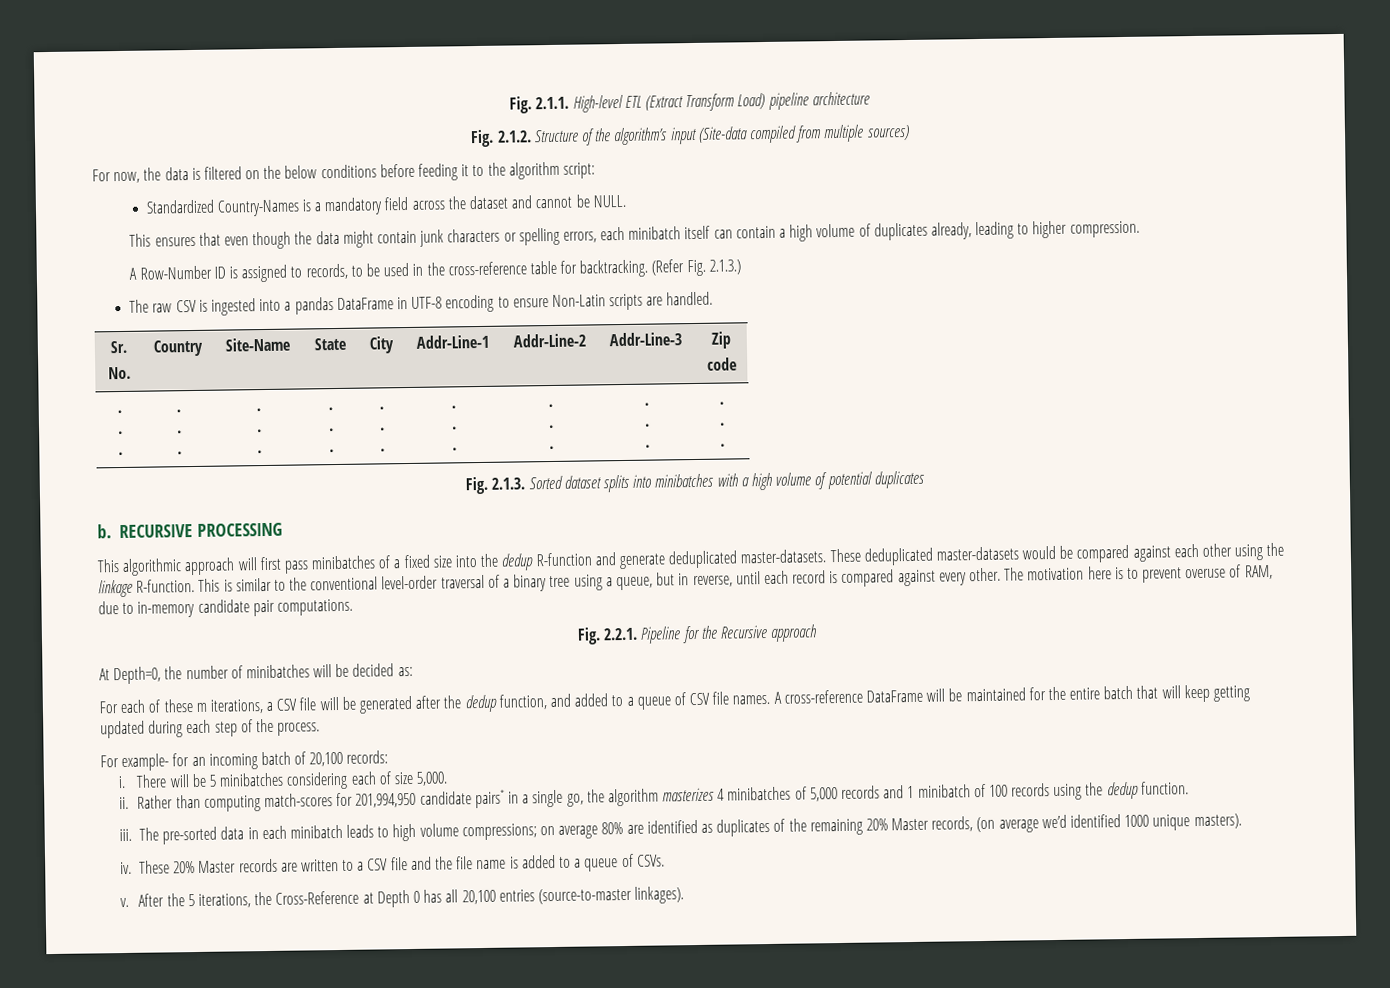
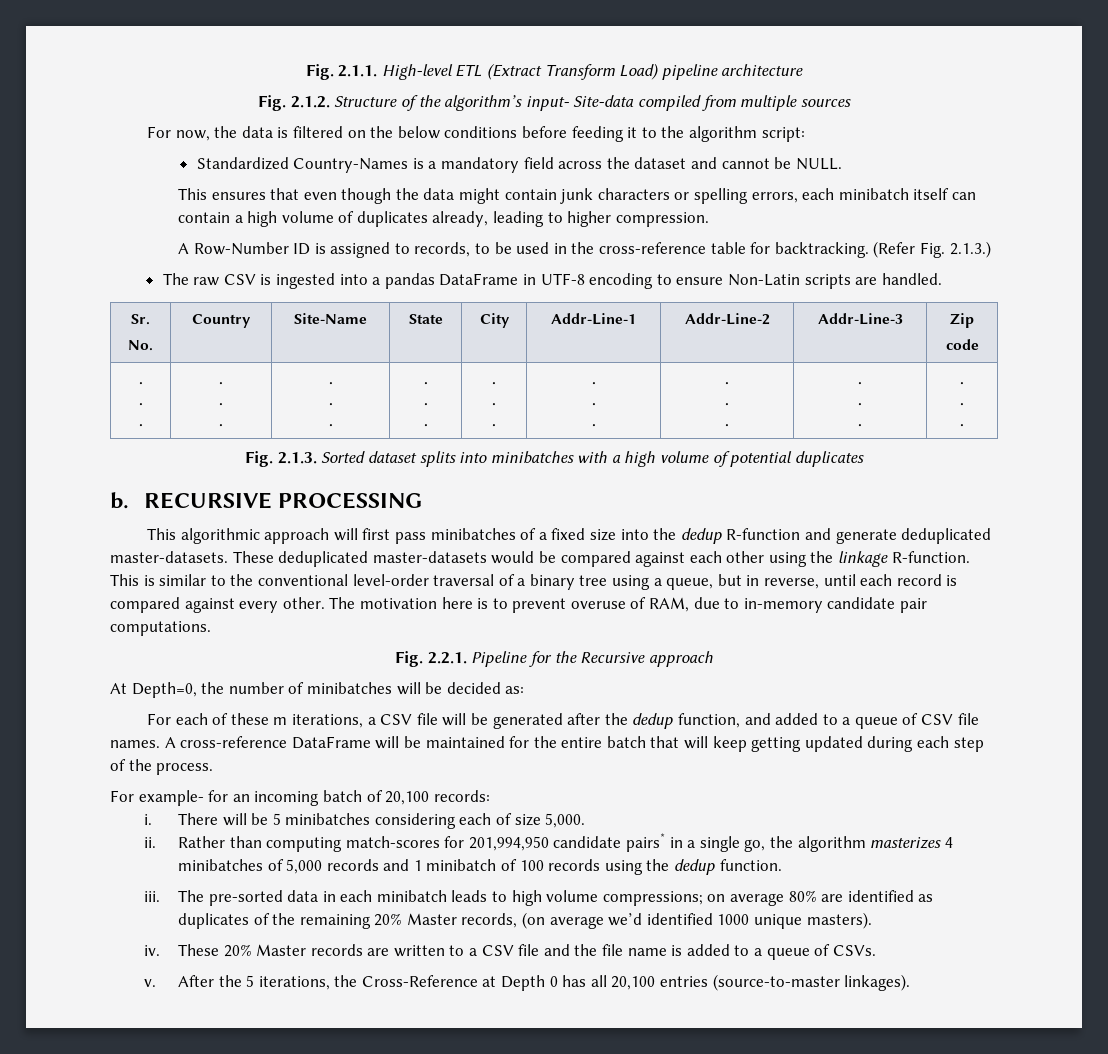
[669,126,748,145] input (Site-data -> [525,95,635,111] input- Site-data
[866,124,910,141] sources) -> [800,99,851,107] sources

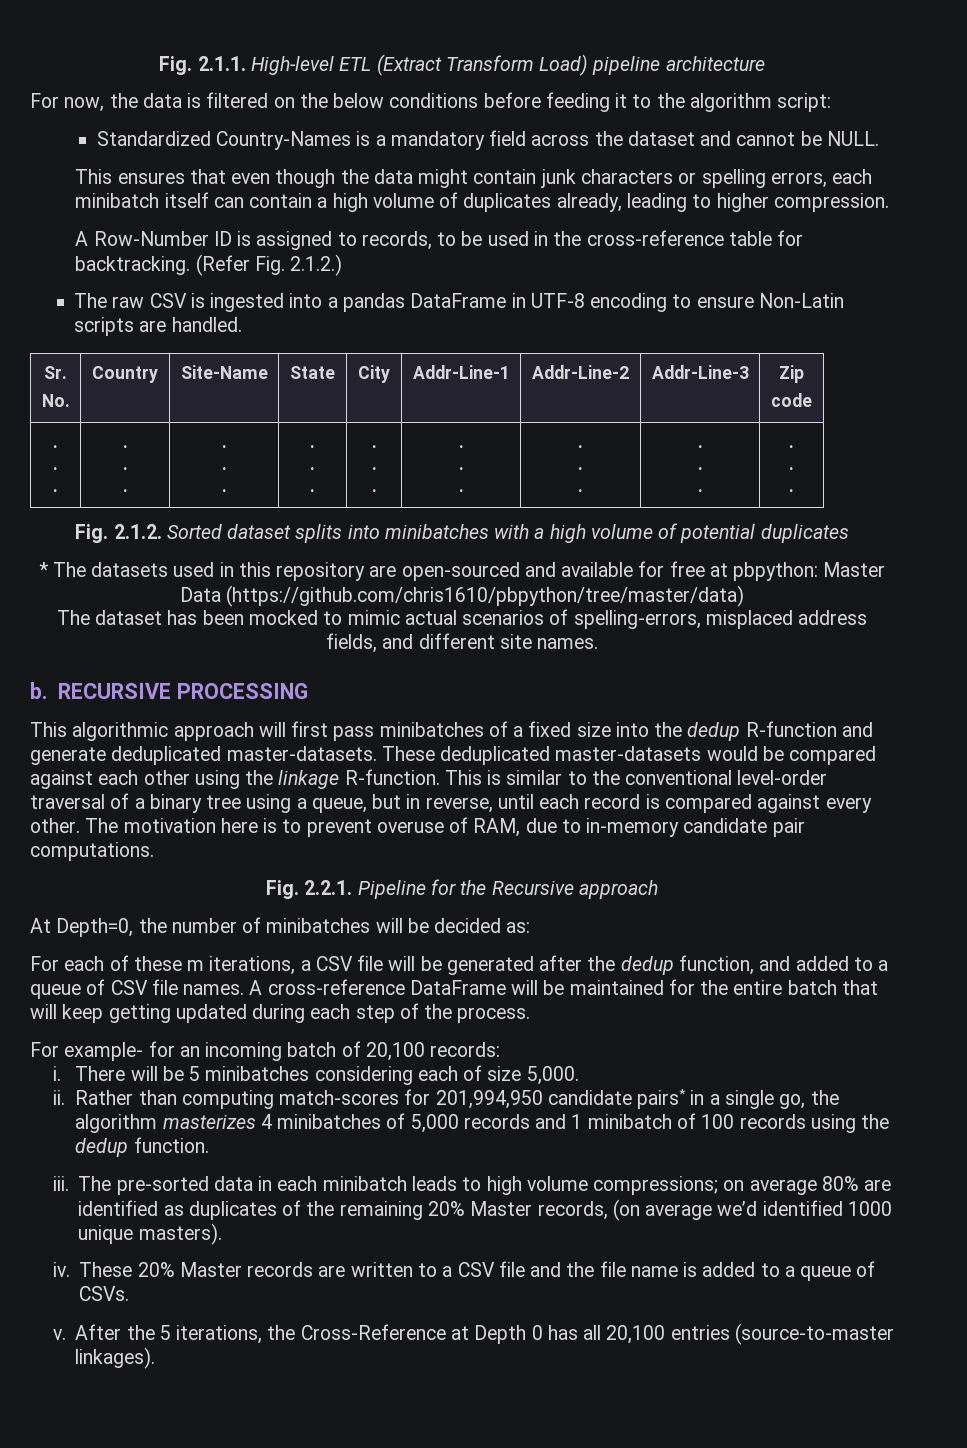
[258,95,851,111] // Fig. 2.1.2. Structure of the algorithm’s input- Site-data compiled from multiple sources -> (765, 63) none
[949,241,991,258] 2.1.3.) -> [290,254,343,276] 2.1.2.)
[277,452,317,464] 2.1.3. -> [113,524,162,539] 2.1.2.
(864, 459) none -> [38,561,886,581] [179,585,745,607] [56,609,868,629] [325,633,599,653] // * The datasets used in this repository are open-sourced and available for free at pbpython: Master Data (https://github.com/chris1610/pbpython/tree/master/data) // The dataset has been mocked to mimic actual scenarios of spelling-errors, misplaced address fields, and different site names.

